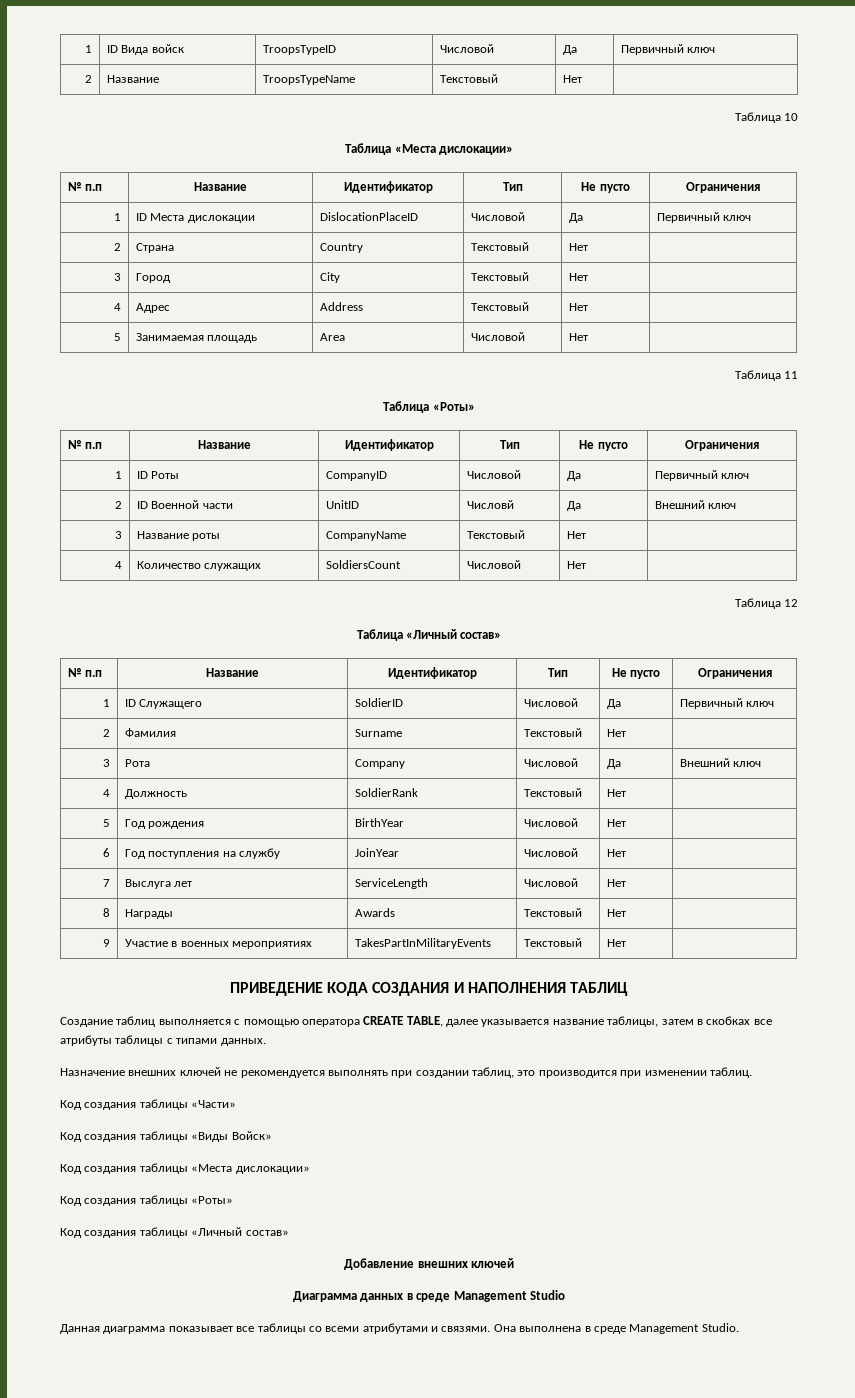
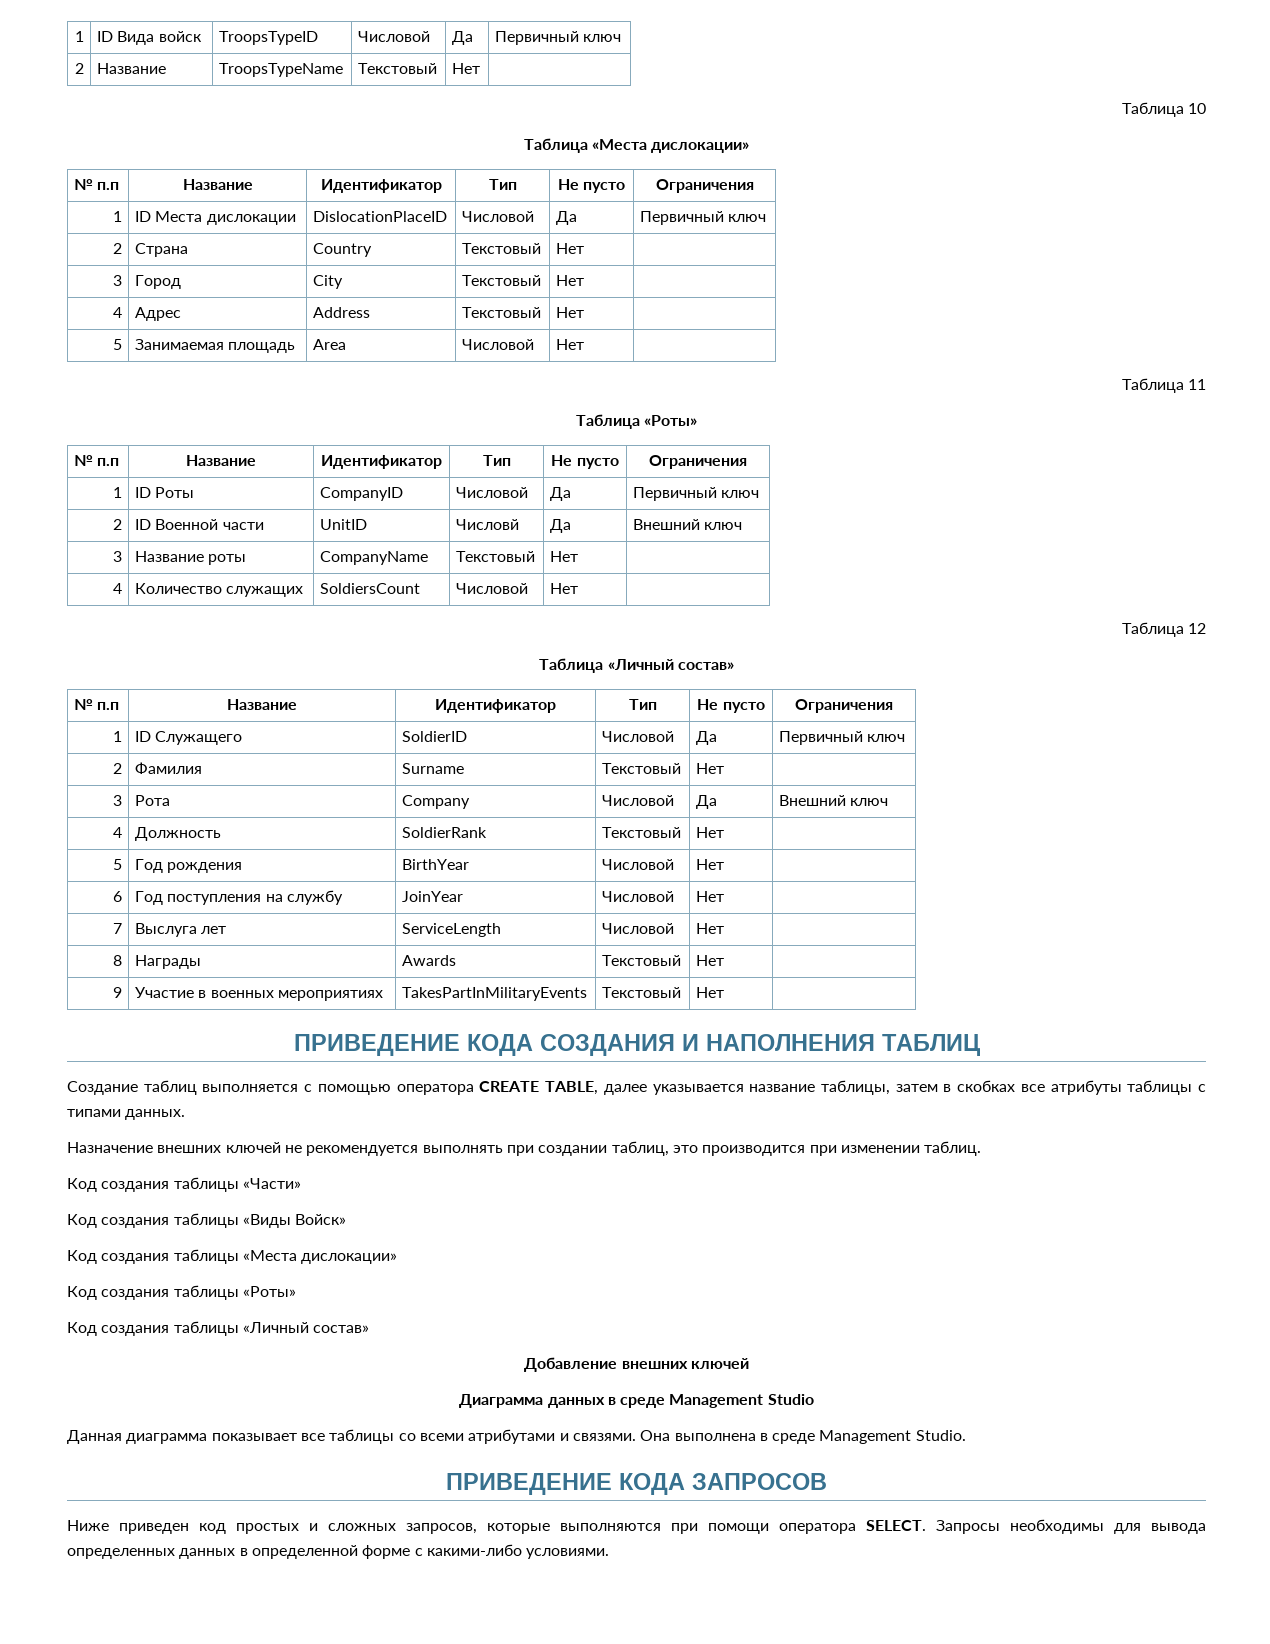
(739, 1327) none -> [446,1473,827,1495] [67,1519,1206,1534] [67,1544,610,1559] // ПРИВЕДЕНИЕ КОДА ЗАПРОСОВ // Ниже приведен код простых и сложных запросов, которые выполняются при помощи оператора SELECT. Запросы необходимы для вывода определенных данных в определенной форме с какими-либо условиями.

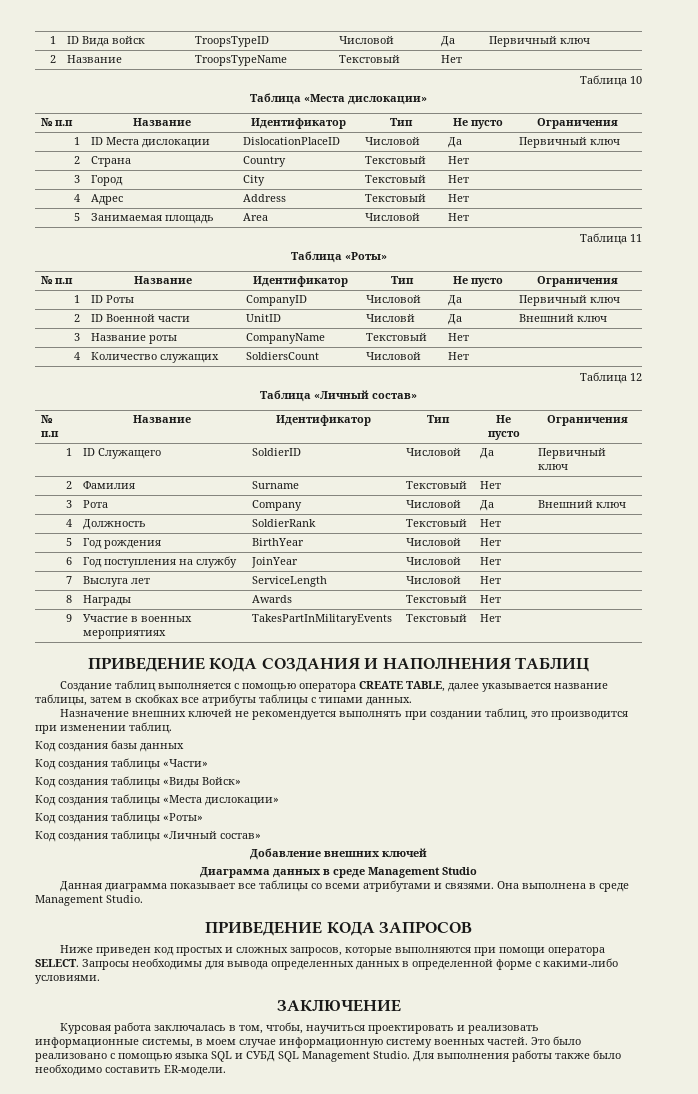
(982, 1148) none -> [35,740,184,752] // Код создания базы данных
(610, 1553) none -> [276,999,401,1012] [60,1022,540,1034] [35,1036,581,1048] [35,1050,621,1062] [35,1064,226,1076] // ЗАКЛЮЧЕНИЕ // Курсовая работа заключалась в том, чтобы, научиться проектировать и реализовать информационные системы, в моем случае информационную систему военных частей. Это было реализовано с помощью языка SQL и СУБД SQL Management Studio. Для выполнения работы также было необходимо составить ER-модели.

